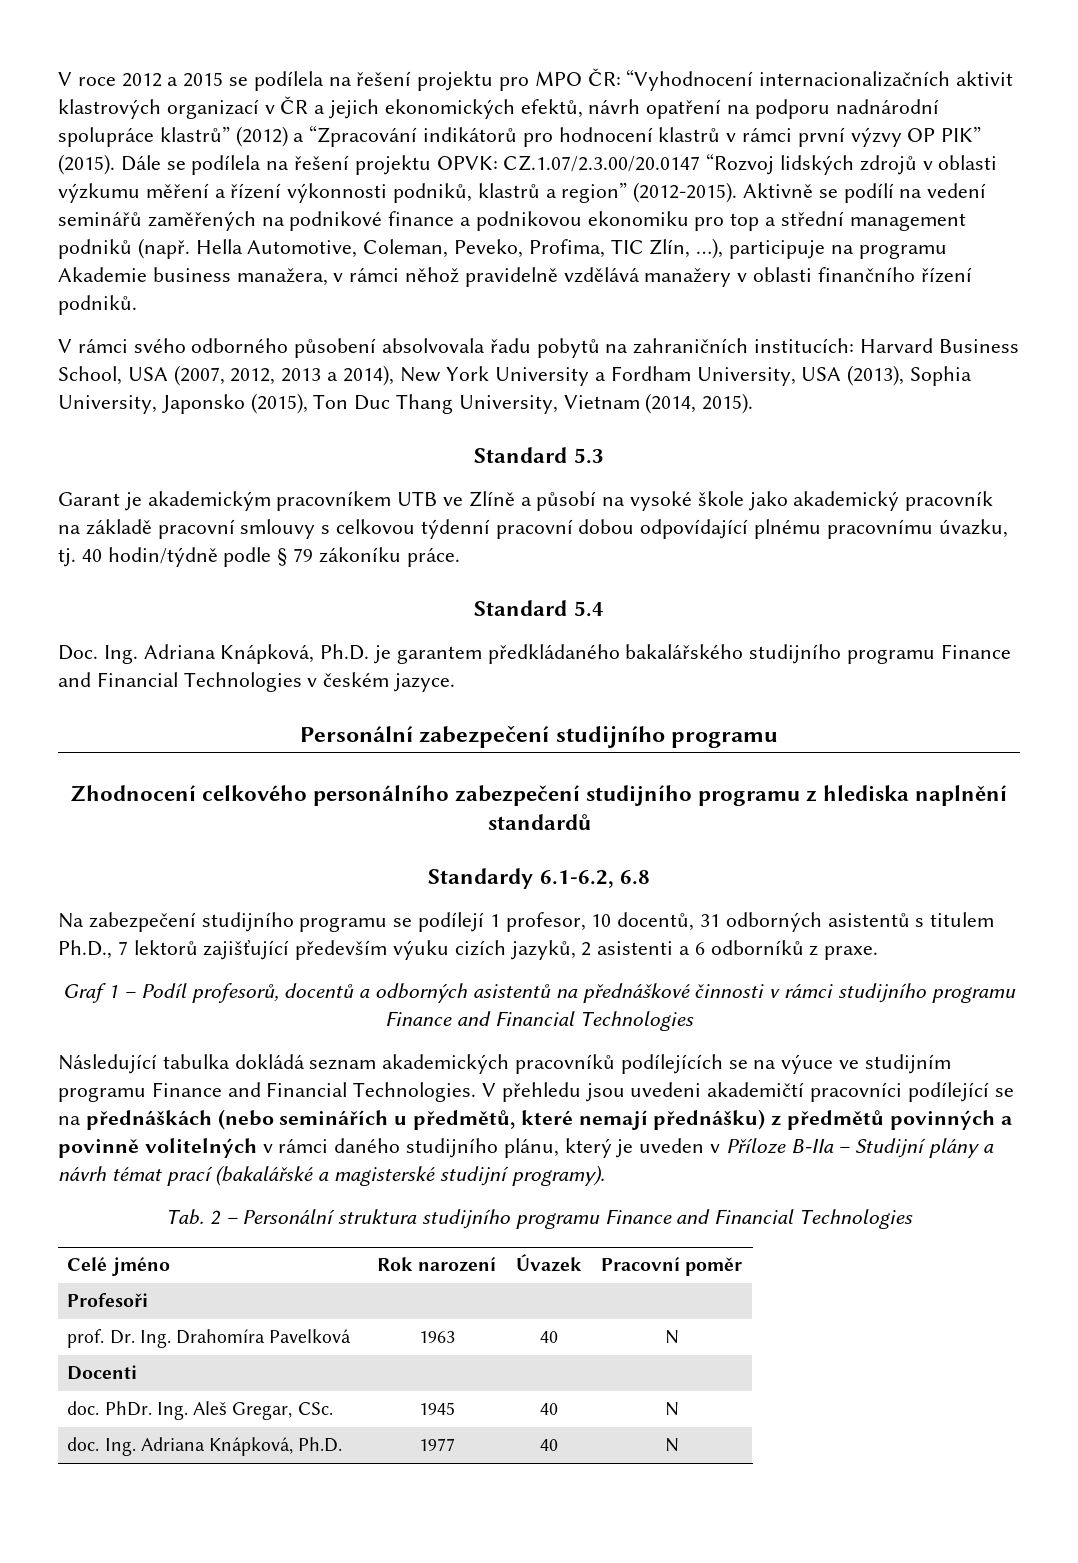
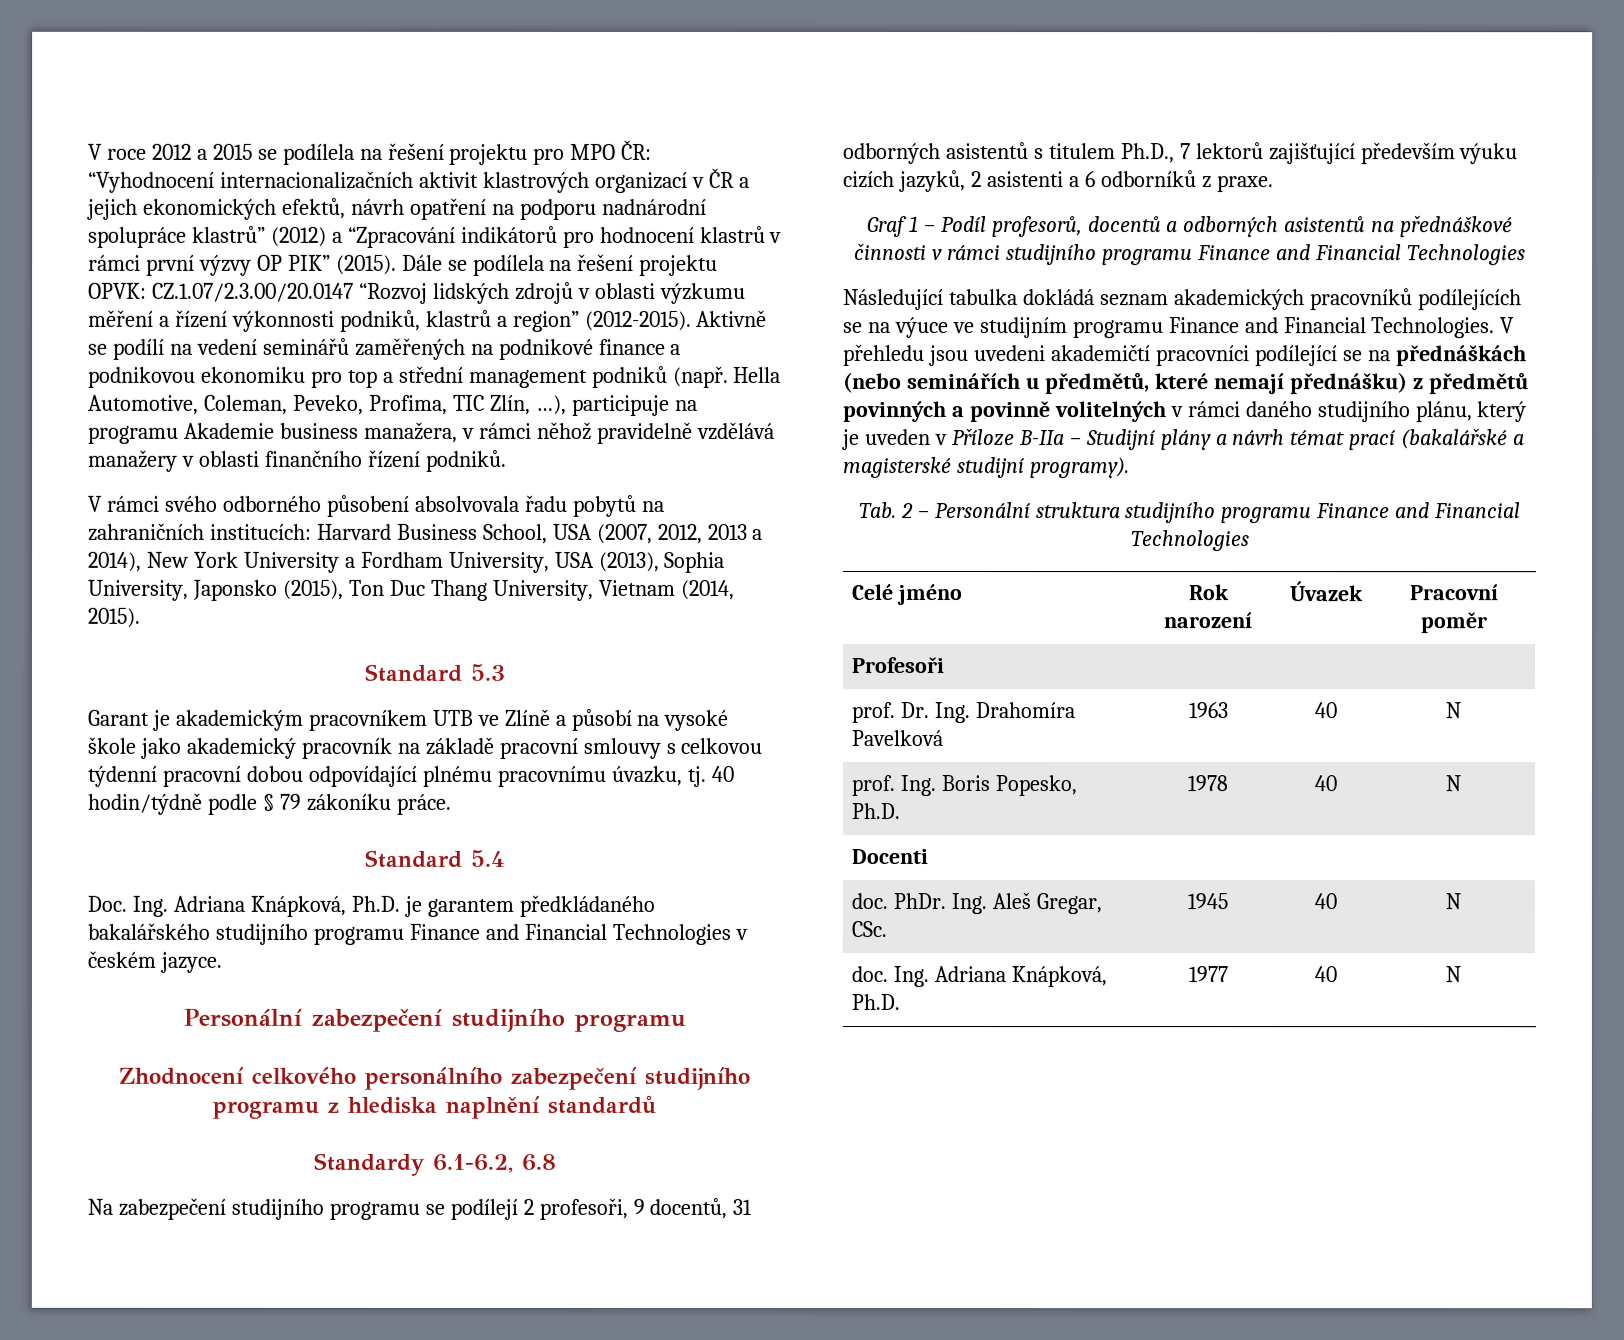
[489,912,612,932] 1 profesor, 10 -> [522,1197,645,1220] 2 profesoři, 9
(679, 1337) none -> [851,775,1078,797] [851,803,901,820] [1187,775,1228,792] [1313,775,1337,792] [1445,775,1461,792] // prof. Ing. Boris Popesko, Ph.D. | 1978 | 40 | N

